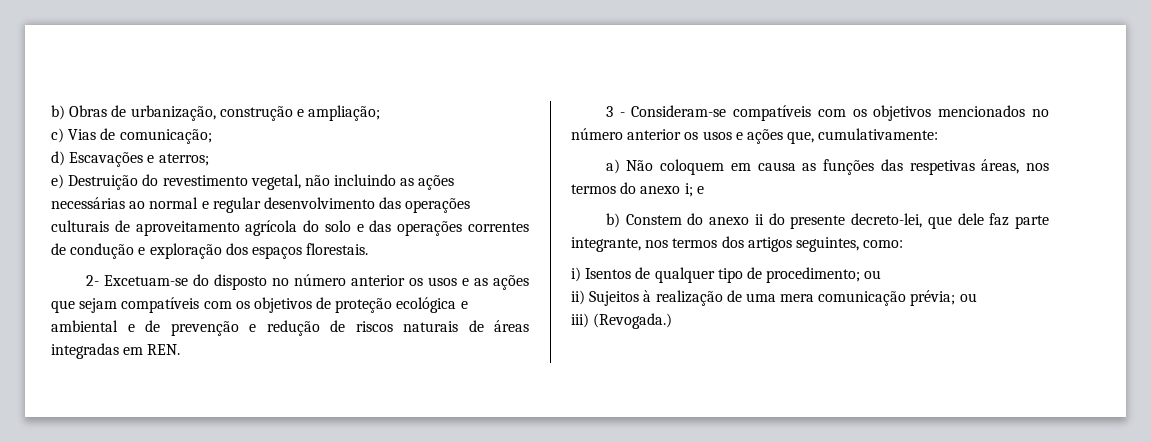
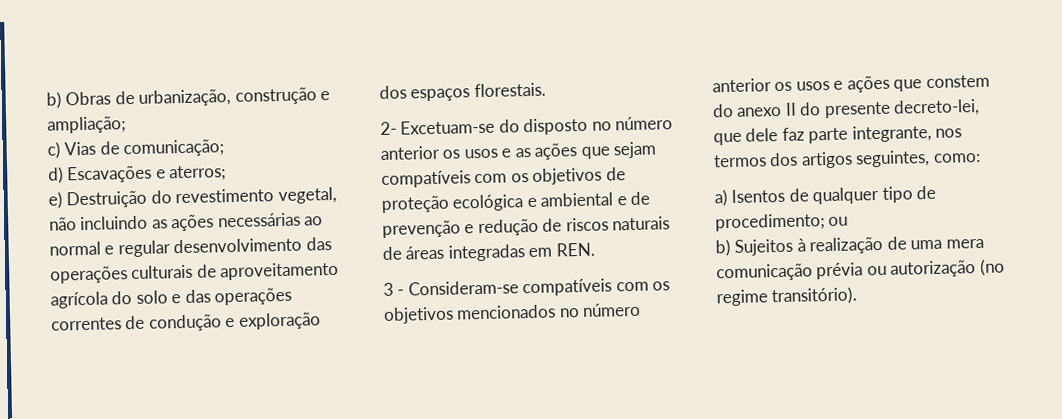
[787,128,939,144] [605,159,1049,175] [571,182,704,197] [605,213,764,228] que, cumulativamente: // a) Não coloquem em causa as funções das respetivas áreas, nos termos do anexo i; e // b) Constem do anexo ii -> [893,74,990,92] [712,102,797,118] que constem do anexo II
[571,267,581,282] i) -> [714,189,728,207] a)
[571,290,585,305] ii) -> [715,238,731,257] b)
[910,290,977,306] [571,313,673,329] prévia; ou // iii) (Revogada.) -> [816,258,1005,280] [716,286,858,307] prévia ou autorização (no regime transitório).

